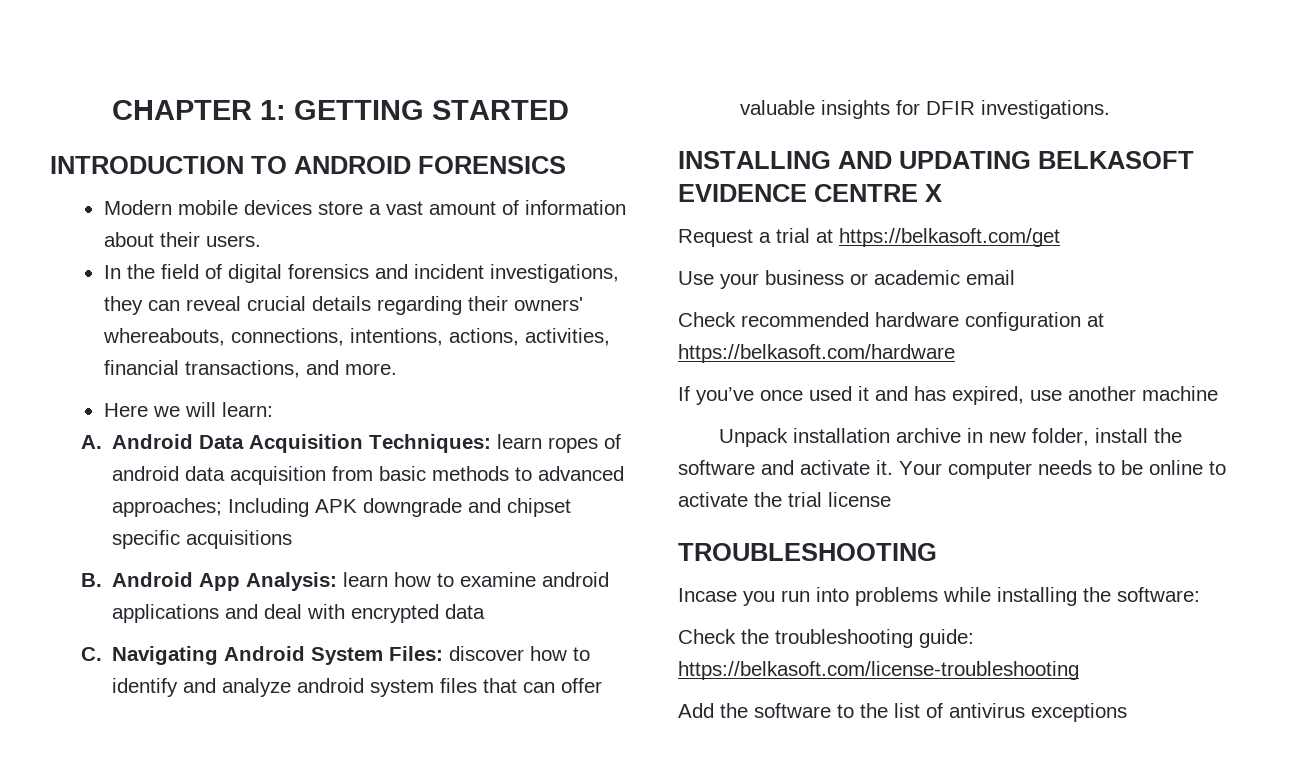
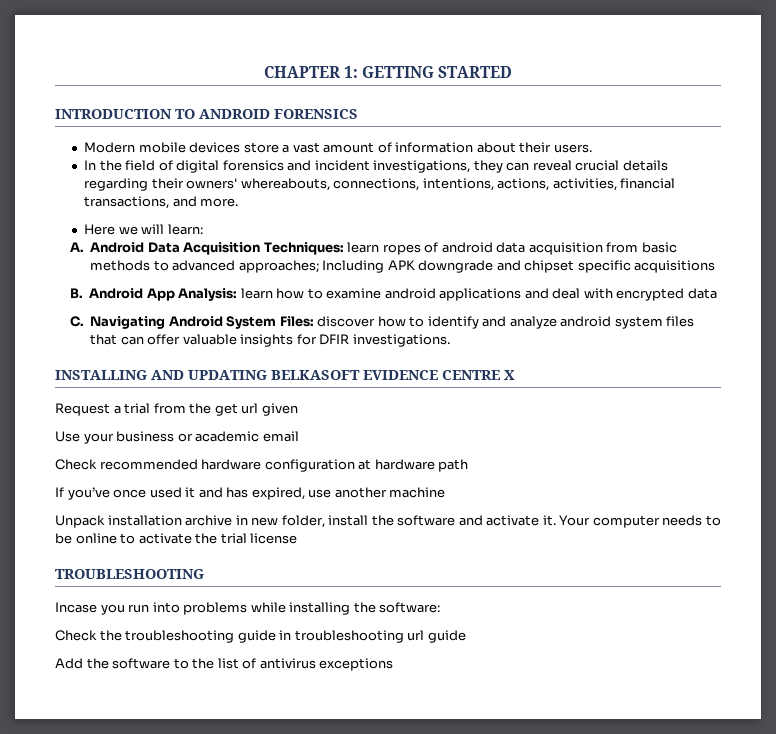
[816,228,1060,247] at https://belkasoft.com/get -> [153,403,298,416] from the get url given
[678,344,955,363] https://belkasoft.com/hardware -> [374,459,469,472] hardware path
[919,629,974,648] [678,661,1079,680] guide: https://belkasoft.com/license-troubleshooting -> [237,630,466,643] guide in troubleshooting url guide

